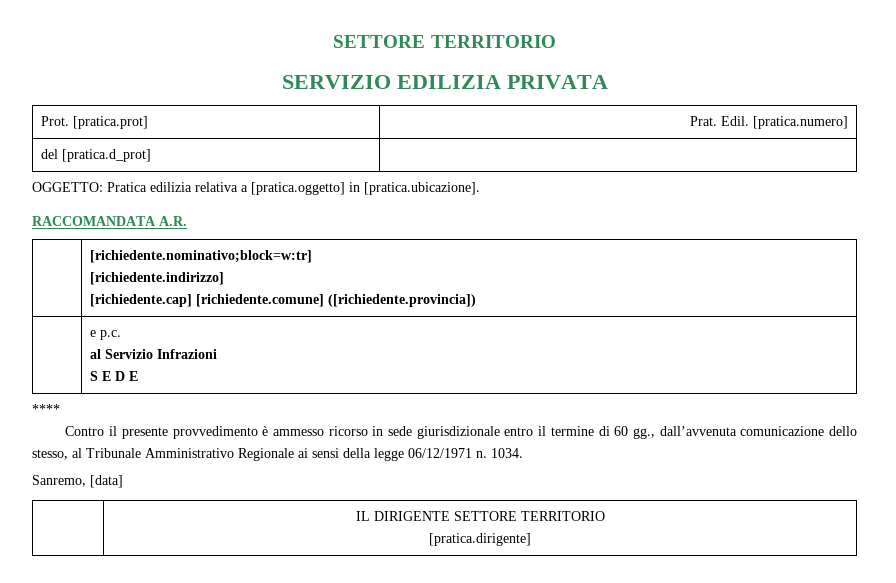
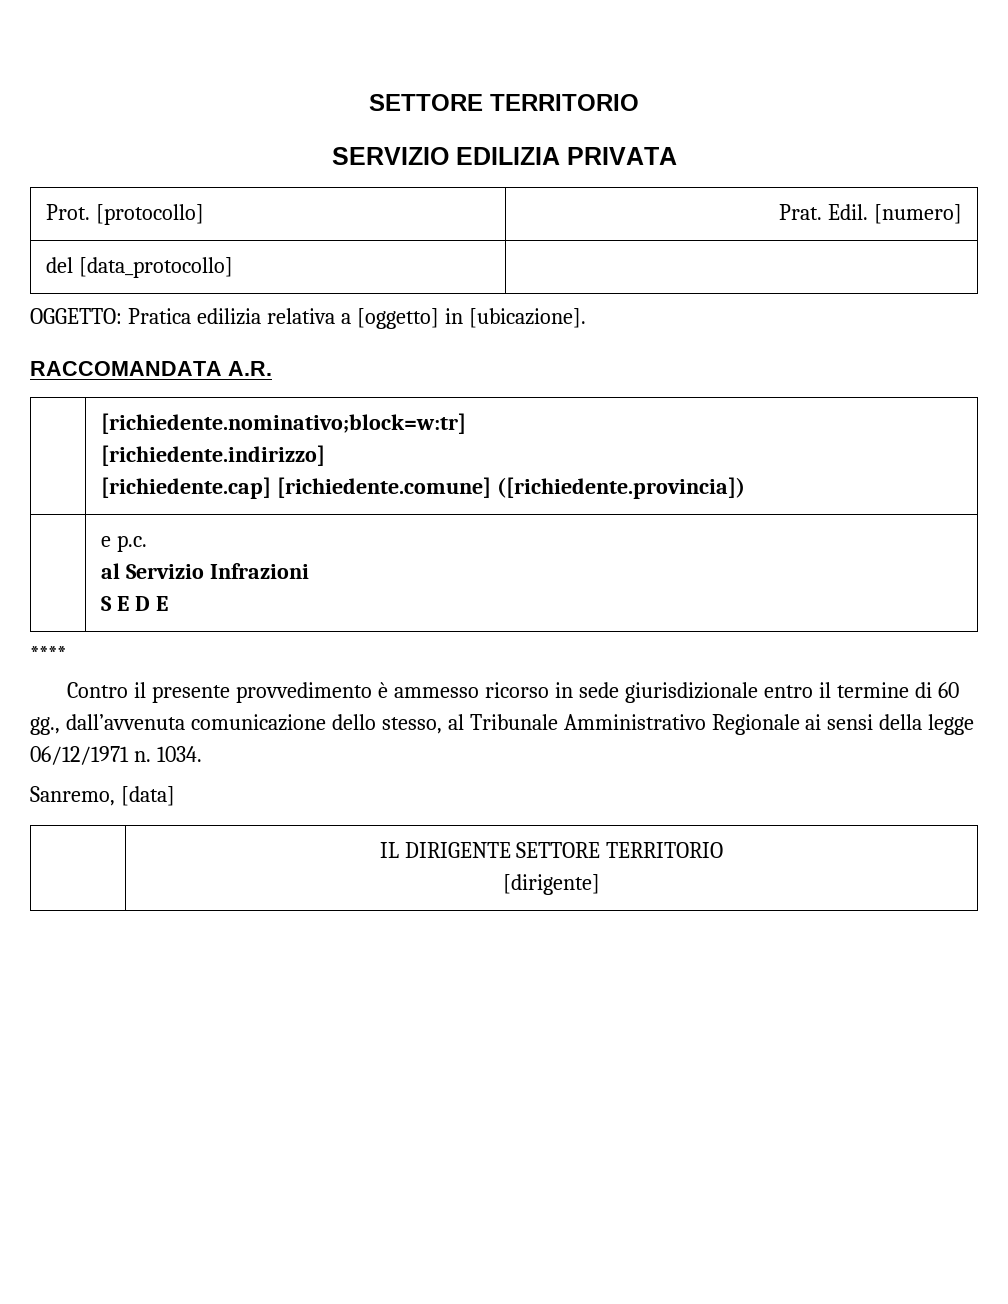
[73,116,149,129] [pratica.prot] -> [95,204,204,225] [protocollo]
[752,116,848,129] [pratica.numero] -> [874,204,963,224] [numero]
[62,149,152,162] [pratica.d_prot] -> [78,257,233,278] [data_protocollo]
[251,182,480,195] [pratica.oggetto] in [pratica.ubicazione]. -> [356,308,586,329] [oggetto] in [ubicazione].
[429,533,531,546] [pratica.dirigente] -> [503,874,600,895] [dirigente]

